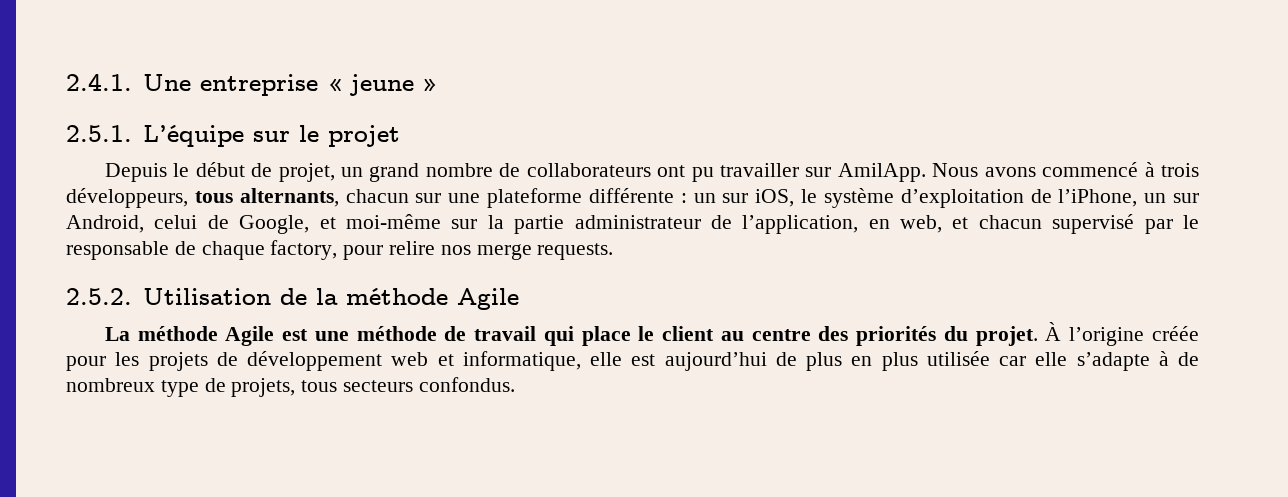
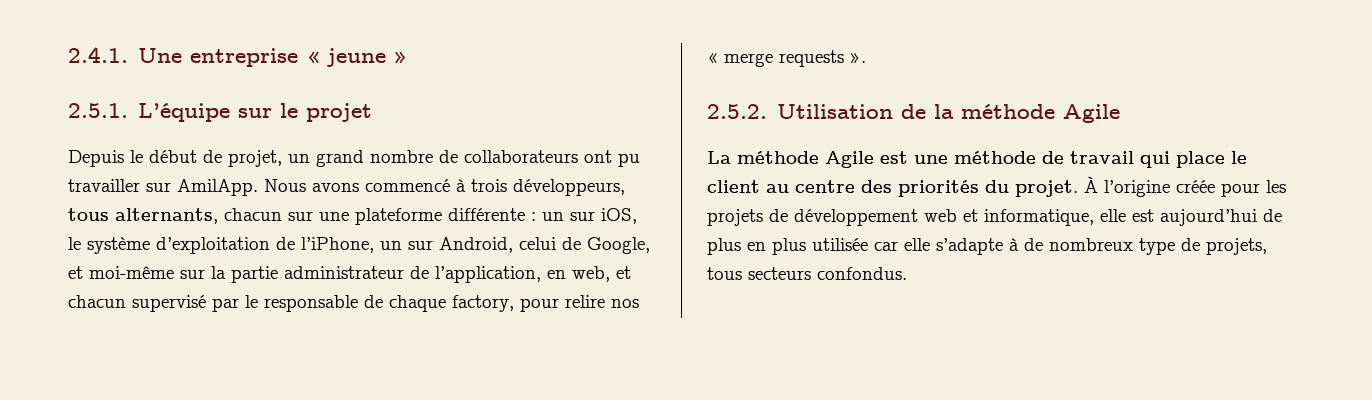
[476,243,614,260] merge requests. -> [707,50,866,67] « merge requests ».

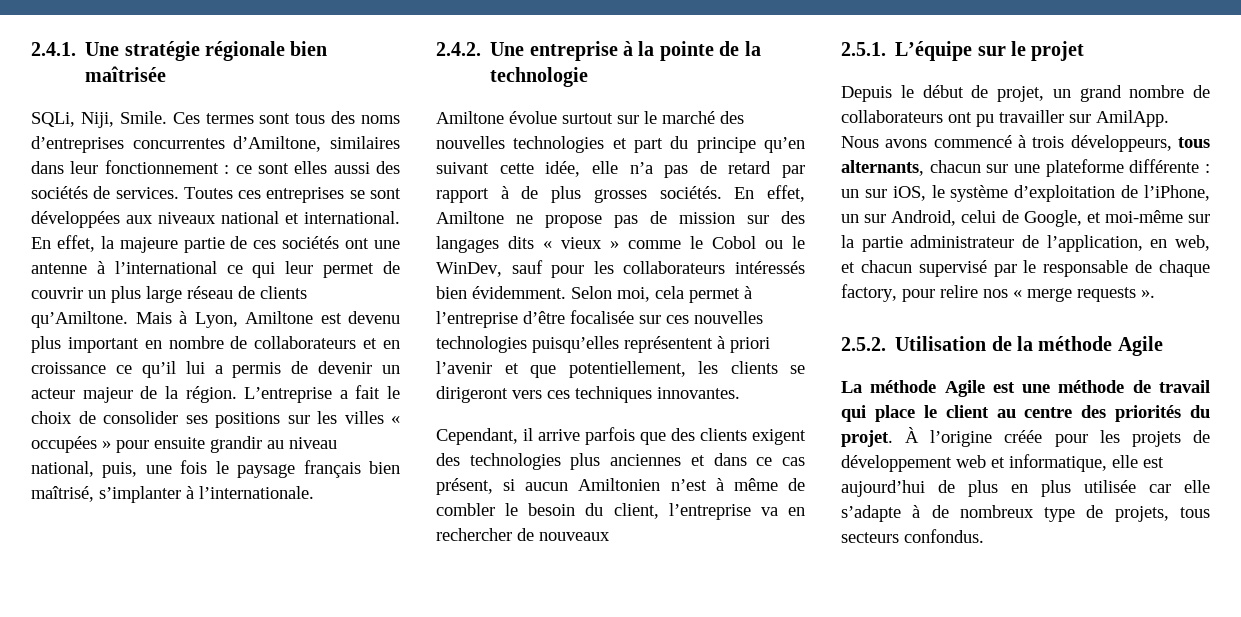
[189,48,408,67] entreprise « jeune » -> [124,41,328,61] [85,66,167,82] [31,111,400,128] [31,136,401,153] [31,160,400,174] [31,186,401,203] [31,211,400,228] [31,235,400,253] [31,261,400,278] [31,286,307,303] [31,311,400,328] [31,336,400,353] [31,361,400,378] [31,385,400,403] [31,411,400,428] [31,436,337,453] [31,460,400,478] [31,486,314,503] [436,41,761,61] [490,67,589,87] [436,111,744,124] [436,136,805,153] [436,161,805,178] [436,185,805,203] [436,211,805,228] [436,236,805,253] [436,260,805,278] [436,286,752,303] [436,310,763,328] [436,336,770,353] [436,361,805,378] [436,386,740,403] [436,427,806,445] [436,453,805,470] [436,478,805,495] [436,503,805,520] [436,528,610,541] stratégie régionale bien maîtrisée // SQLi, Niji, Smile. Ces termes sont tous des noms d’entreprises concurrentes d’Amiltone, similaires dans leur fonctionnement : ce sont elles aussi des sociétés de services. Toutes ces entreprises se sont développées aux niveaux national et international. En effet, la majeure partie de ces sociétés ont une antenne à l’international ce qui leur permet de couvrir un plus large réseau de clients qu’Amiltone. Mais à Lyon, Amiltone est devenu plus important en nombre de collaborateurs et en croissance ce qu’il lui a permis de devenir un acteur majeur de la région. L’entreprise a fait le choix de consolider ses positions sur les villes « occupées » pour ensuite grandir au niveau national, puis, une fois le paysage français bien maîtrisé, s’implanter à l’internationale. // 2.4.2. Une entreprise à la pointe de la technologie // Amiltone évolue surtout sur le marché des nouvelles technologies et part du principe qu’en suivant cette idée, elle n’a pas de retard par rapport à de plus grosses sociétés. En effet, Amiltone ne propose pas de mission sur des langages dits « vieux » comme le Cobol ou le WinDev, sauf pour les collaborateurs intéressés bien évidemment. Selon moi, cela permet à l’entreprise d’être focalisée sur ces nouvelles technologies puisqu’elles représentent à priori l’avenir et que potentiellement, les clients se dirigeront vers ces techniques innovantes. // Cependant, il arrive parfois que des clients exigent des technologies plus anciennes et dans ce cas présent, si aucun Amiltonien n’est à même de combler le besoin du client, l’entreprise va en rechercher de nouveaux

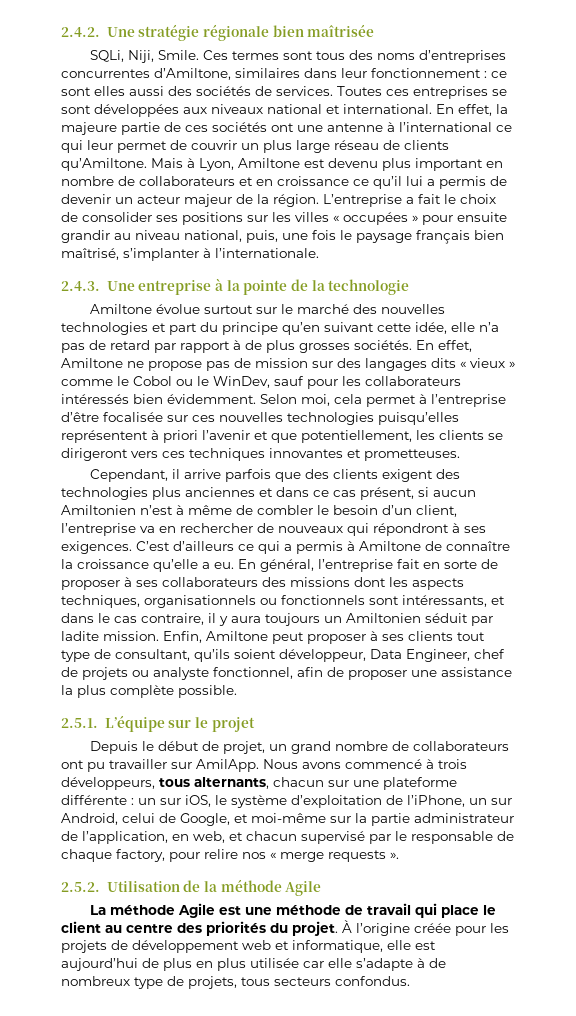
[31,42,76,56] 2.4.1. -> [61,27,100,37] 2.4.2.
[436,42,481,56] 2.4.2. -> [61,281,100,291] 2.4.3.
[657,387,740,399] innovantes. -> [269,448,460,461] innovantes et prometteuses.
[585,503,604,516] du -> [382,505,412,515] d’un
(610, 536) none -> [347,523,486,536] [61,541,510,554] [61,559,498,572] [61,577,464,590] [61,595,505,608] [61,613,493,626] [61,631,485,644] [61,649,505,662] [61,667,512,680] [61,685,237,698] qui répondront à ses exigences. C’est d’ailleurs ce qui a permis à Amiltone de connaître la croissance qu’elle a eu. En général, l’entreprise fait en sorte de proposer à ses collaborateurs des missions dont les aspects techniques, organisationnels ou fonctionnels sont intéressants, et dans le cas contraire, il y aura toujours un Amiltonien séduit par ladite mission. Enfin, Amiltone peut proposer à ses clients tout type de consultant, qu’ils soient développeur, Data Engineer, chef de projets ou analyste fonctionnel, afin de proposer une assistance la plus complète possible.

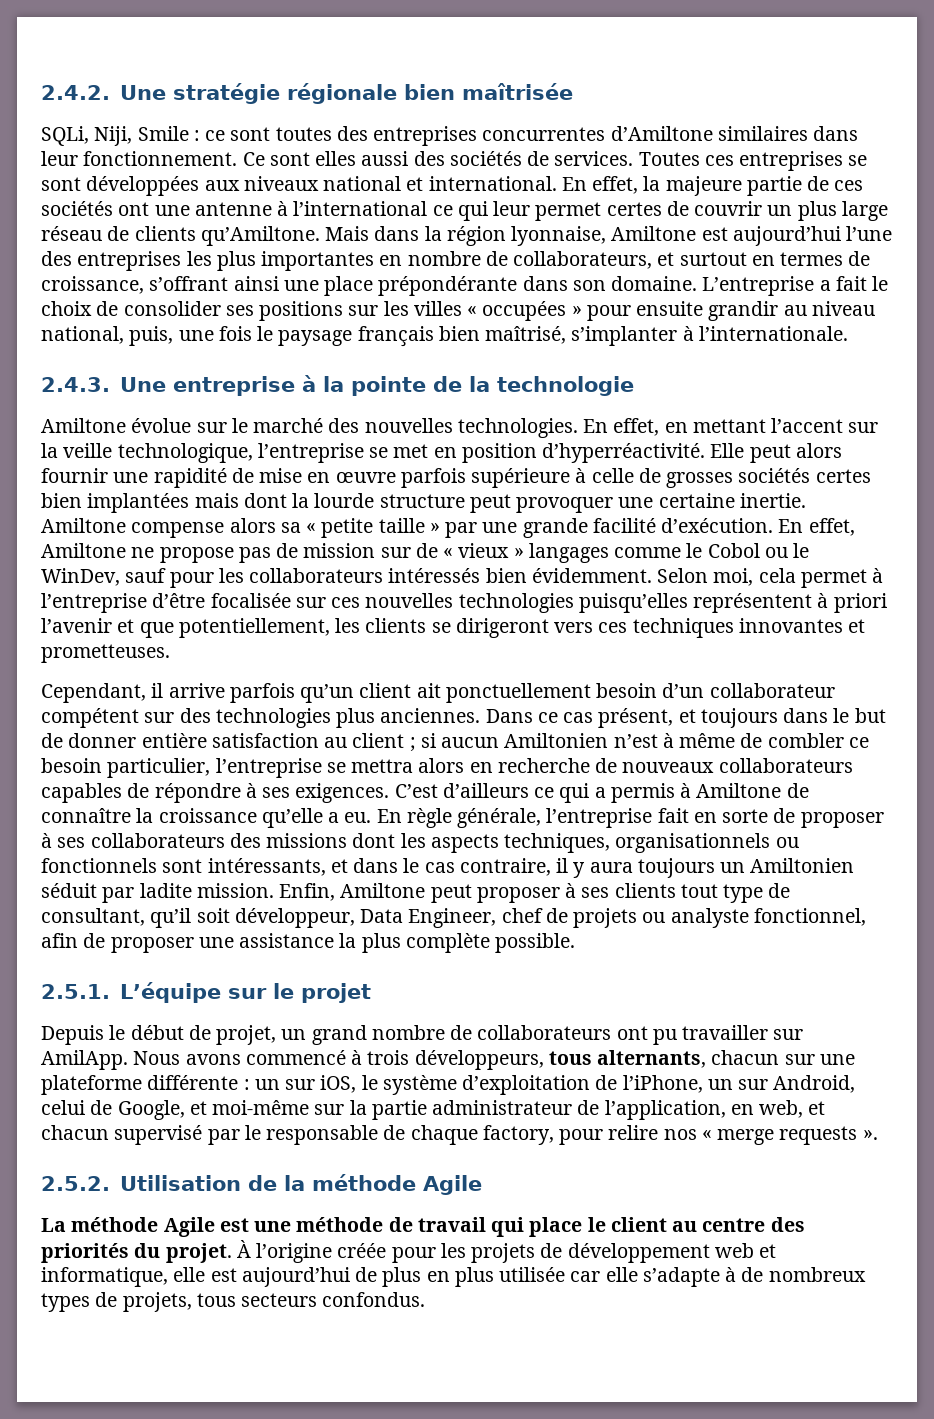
[158,50,507,63] [61,68,507,80] Smile. Ces termes sont tous des noms d’entreprises concurrentes d’Amiltone, similaires dans leur fonctionnement : ce -> [137,126,859,146] [41,151,265,166] Smile : ce sont toutes des entreprises concurrentes d’Amiltone similaires dans leur fonctionnement. Ce
(167, 147) none -> [606,202,662,216] certes
[187,158,503,171] [61,176,507,189] [61,194,319,207] à Lyon, Amiltone est devenu plus important en nombre de collaborateurs et en croissance ce qu’il lui a permis de devenir un acteur majeur de la région. -> [374,226,893,246] [41,251,871,271] [41,276,698,296] dans la région lyonnaise, Amiltone est aujourd’hui l’une des entreprises les plus importantes en nombre de collaborateurs, et surtout en termes de croissance, s’offrant ainsi une place prépondérante dans son domaine.
[204,305,254,314] surtout -> (192, 425) none
[61,322,499,335] [61,340,412,353] technologies et part du principe qu’en suivant cette idée, elle n’a pas de retard par rapport à de plus grosses sociétés. -> [457,418,879,438] [41,443,842,463] [41,468,871,488] [41,493,806,513] [41,518,774,538] technologies. En effet, en mettant l’accent sur la veille technologique, l’entreprise se met en position d’hyperréactivité. Elle peut alors fournir une rapidité de mise en œuvre parfois supérieure à celle de grosses sociétés certes bien implantées mais dont la lourde structure peut provoquer une certaine inertie. Amiltone compense alors sa « petite taille » par une grande facilité d’exécution.
[337,358,456,371] des langages dits -> [415,543,438,558] de
(515, 364) none -> [528,543,609,563] langages
[275,469,461,482] [61,487,414,500] que des clients exigent des technologies plus anciennes et dans ce cas présent, -> [300,683,835,703] [41,708,886,728] [41,733,416,752] qu’un client ait ponctuellement besoin d’un collaborateur compétent sur des technologies plus anciennes. Dans ce cas présent, et toujours dans le but de donner entière satisfaction au client ;
[317,505,457,517] [61,523,449,536] le besoin d’un client, l’entreprise va en rechercher de nouveaux qui répondront -> [848,737,869,748] [41,758,853,778] [41,783,241,803] ce besoin particulier, l’entreprise se mettra alors en recherche de nouveaux collaborateurs capables de répondre
[260,559,314,572] général, -> [406,808,542,828] règle générale,
[194,649,276,662] qu’ils soient -> [150,908,230,928] qu’il soit
[134,977,163,989] type -> [41,1293,90,1312] types

